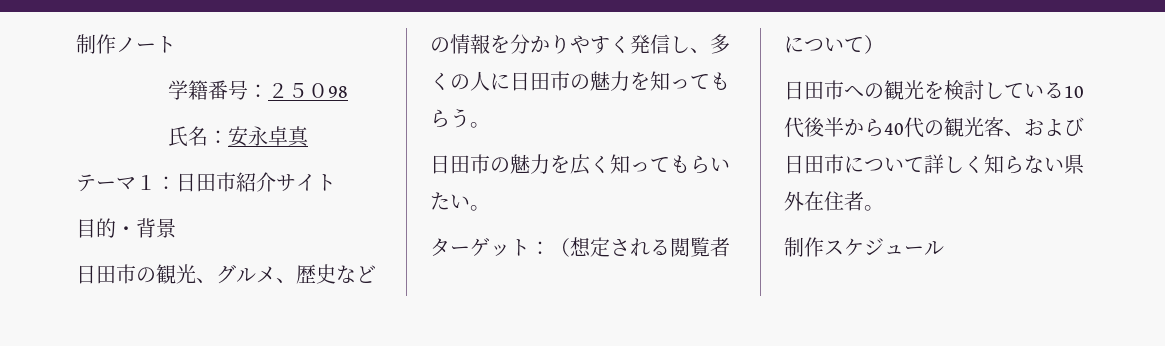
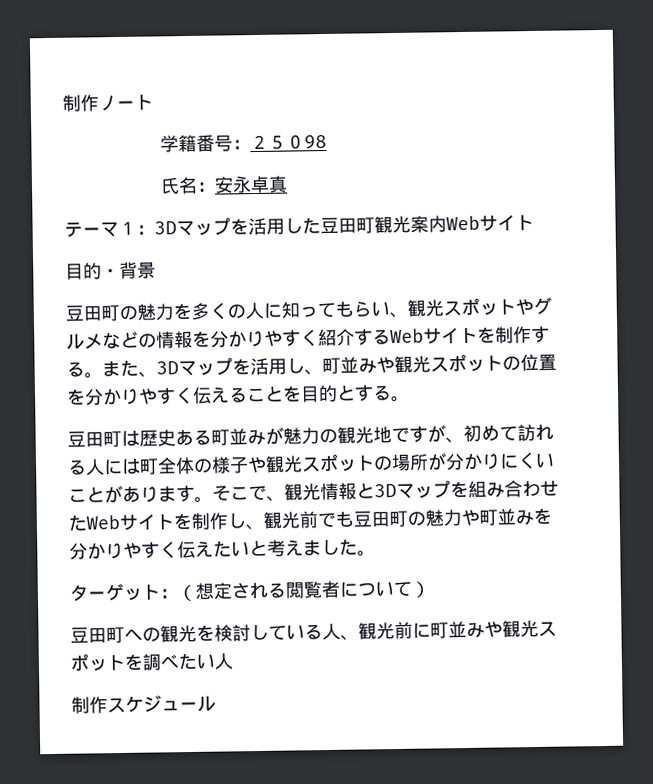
[176,172,336,192] [76,218,176,238] [76,264,336,284] 日田市紹介サイト // 目的・背景 // 日田市の観光、グルメ、歴史 -> [154,214,534,237] [65,261,156,280] [65,296,552,322] [66,333,103,350] 3Dマップを活用した豆田町観光案内Webサイト // 目的・背景 // 豆田町の魅力を多くの人に知ってもらい、観光スポットやグルメ
[630,34,730,54] [430,71,730,91] [430,108,490,128] [430,154,730,175] [430,192,470,210] 発信し、多くの人に日田市の魅力を知ってもらう。 // 日田市の魅力を広く知ってもらいたい -> [318,325,550,347] [66,353,557,379] [66,384,410,406] [67,423,554,448] [67,451,555,476] [68,480,559,504] [68,507,552,531] [69,538,358,560] 紹介するWebサイトを制作する。また、3Dマップを活用し、町並みや観光スポットの位置を分かりやすく伝えることを目的とする。 // 豆田町は歴史ある町並みが魅力の観光地ですが、初めて訪れる人には町全体の様子や観光スポットの場所が分かりにくいことがあります。そこで、観光情報と3Dマップを組み合わせたWebサイトを制作し、観光前でも豆田町の魅力や町並みを分かりやすく伝えたいと考えました
[784,80,844,100] 日田市 -> [70,626,125,644] 豆田町
[1064,86,1084,98] [784,117,1084,138] [784,154,1084,174] [784,191,884,211] 10代後半から40代の観光客、および日田市について詳しく知らない県外在住者。 -> [322,619,557,641] [70,652,234,672] 人、観光前に町並みや観光スポットを調べたい人

